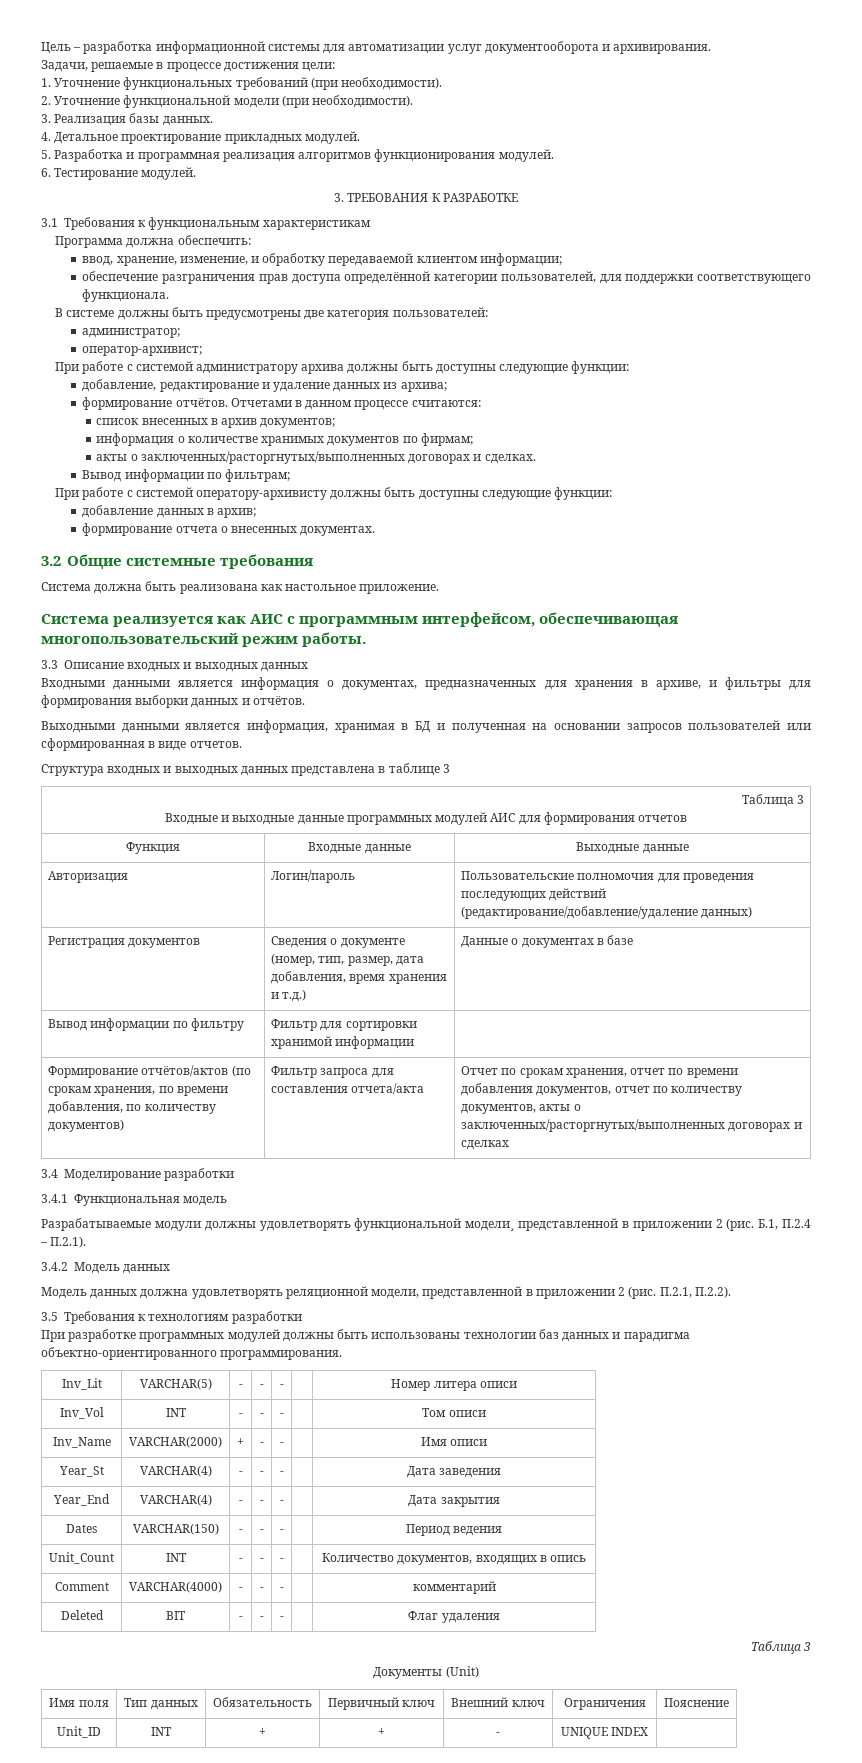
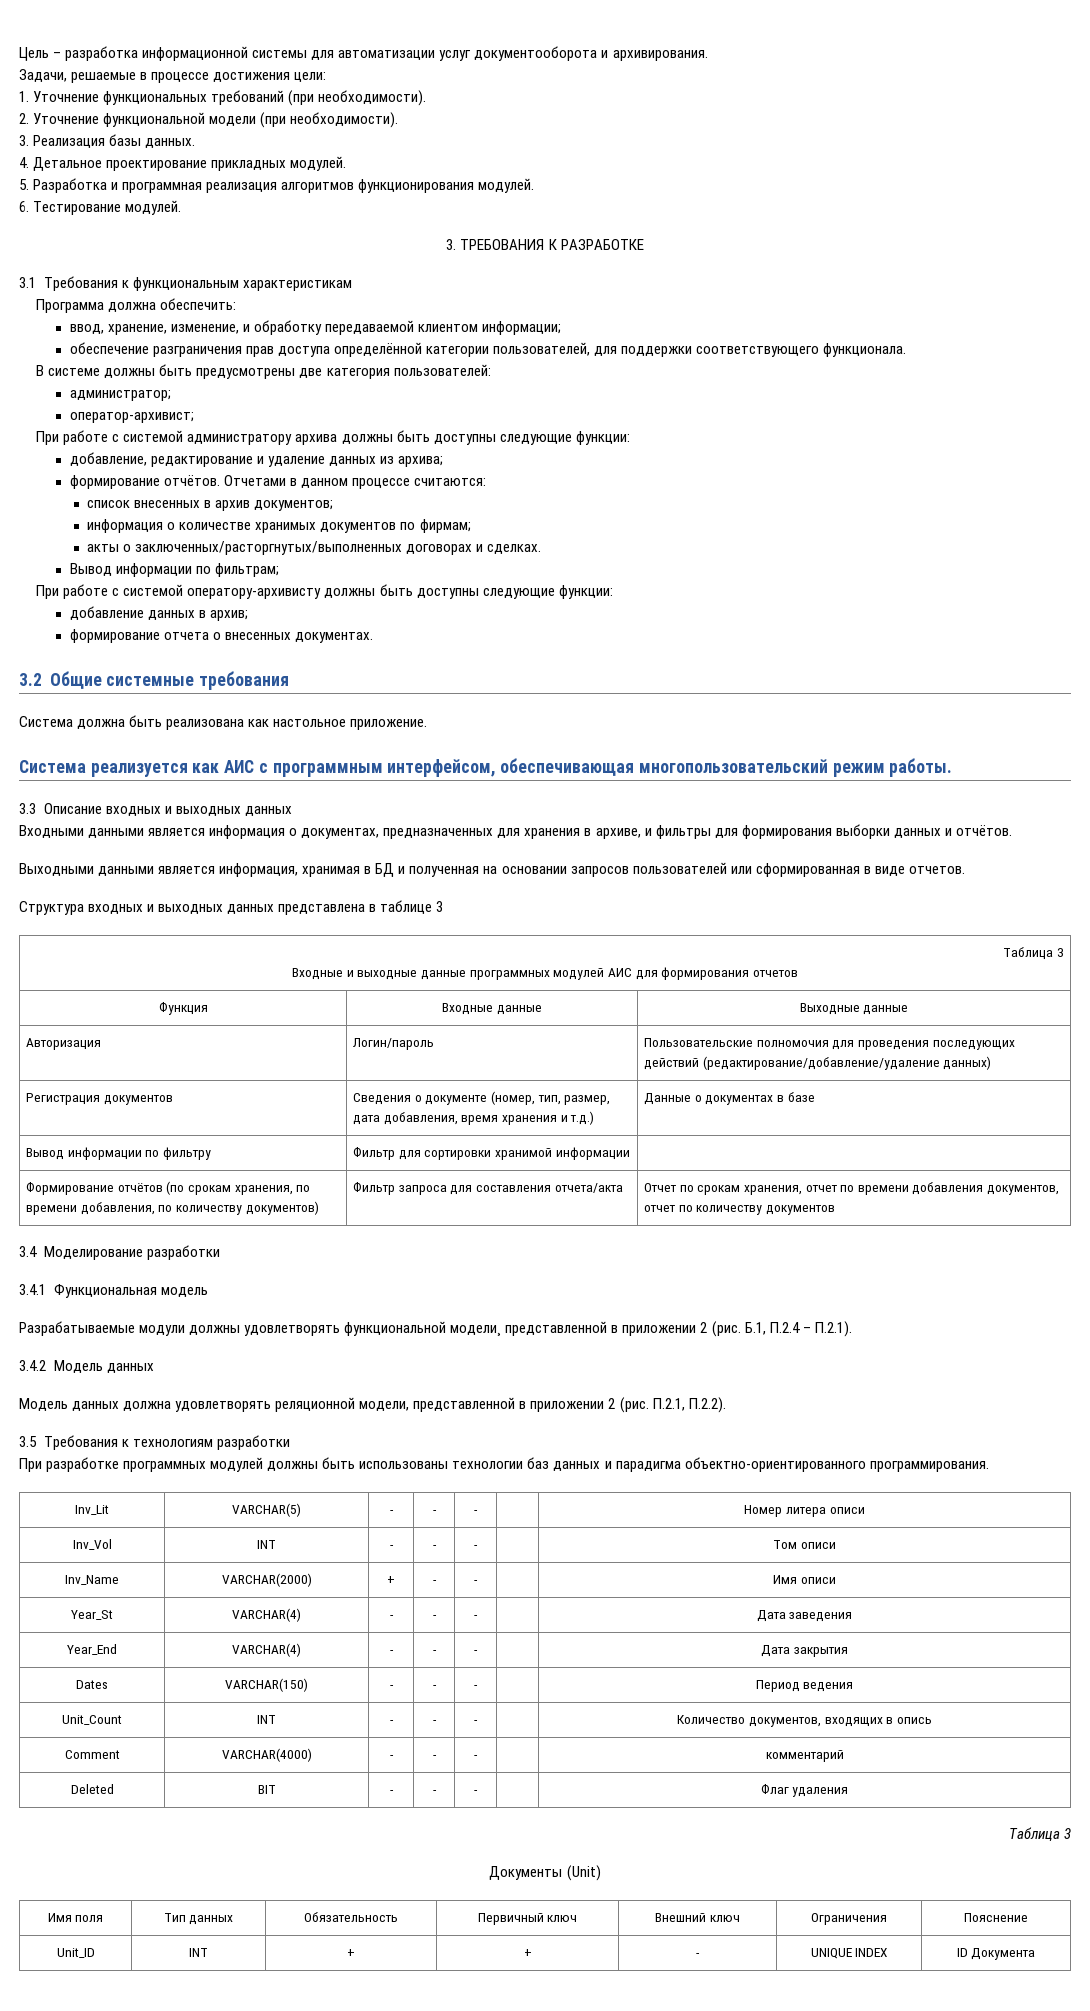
[141,1065,229,1077] отчётов/актов -> [117,1183,163,1192] отчётов
[461,1104,581,1114] [461,1119,802,1132] [461,1140,510,1150] документов, акты о заключенных/расторгнутых/выполненных договорах и сделках -> [765,1205,835,1215] документов
(649, 1731) none -> [956,1948,1036,1960] ID Документа

